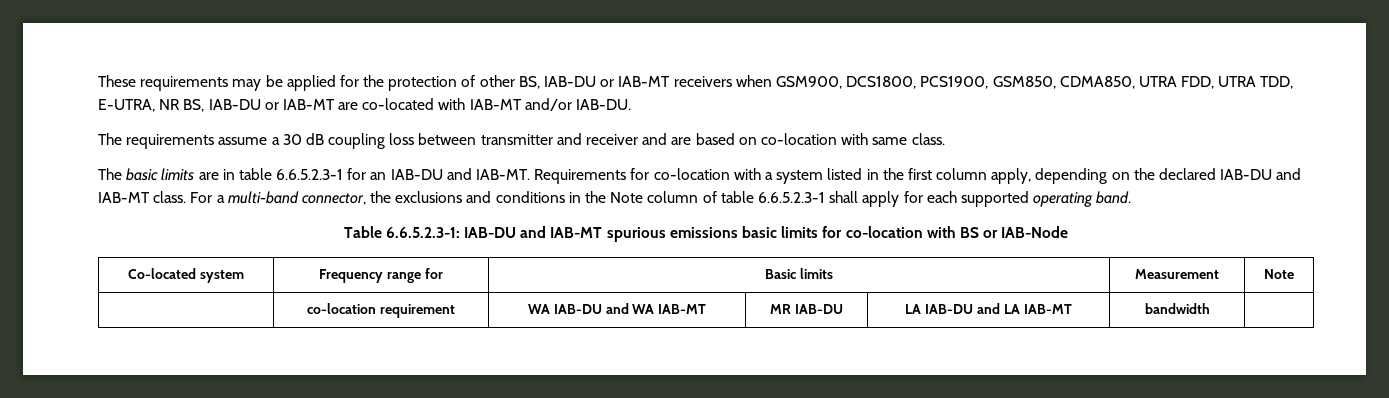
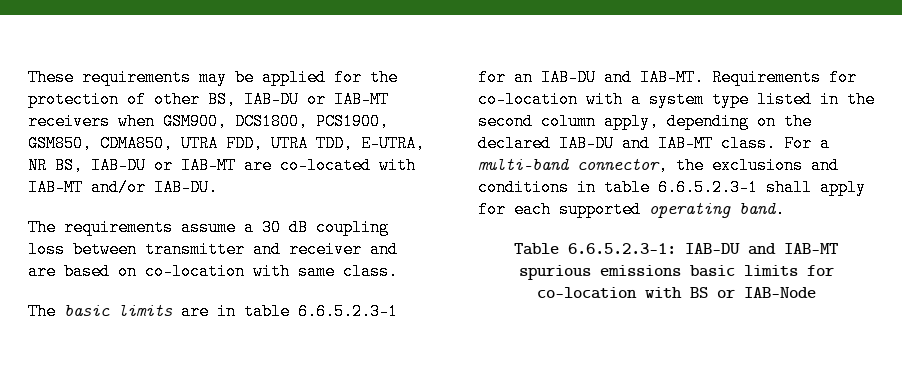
(824, 177) none -> [712,91,749,108] type
[907,168,932,180] first -> [478,113,533,130] second
[585,191,717,203] the Note column of -> (596, 187) none
[128,268,244,283] [319,268,443,283] [765,268,833,279] [1135,269,1219,279] [1264,269,1294,279] [307,303,455,318] [527,303,707,314] [770,304,843,314] [905,303,1072,314] [1144,303,1210,314] // Co-located system | Frequency range for | Basic limits | Measurement | Note // | co-location requirement | WA IAB-DU and WA IAB-MT | MR IAB-DU | LA IAB-DU and LA IAB-MT | bandwidth | -> (816, 292) none

